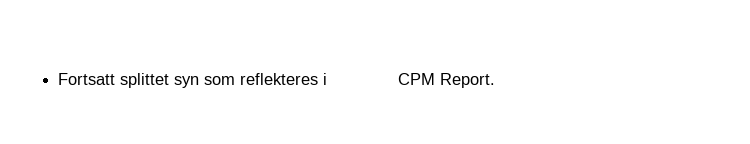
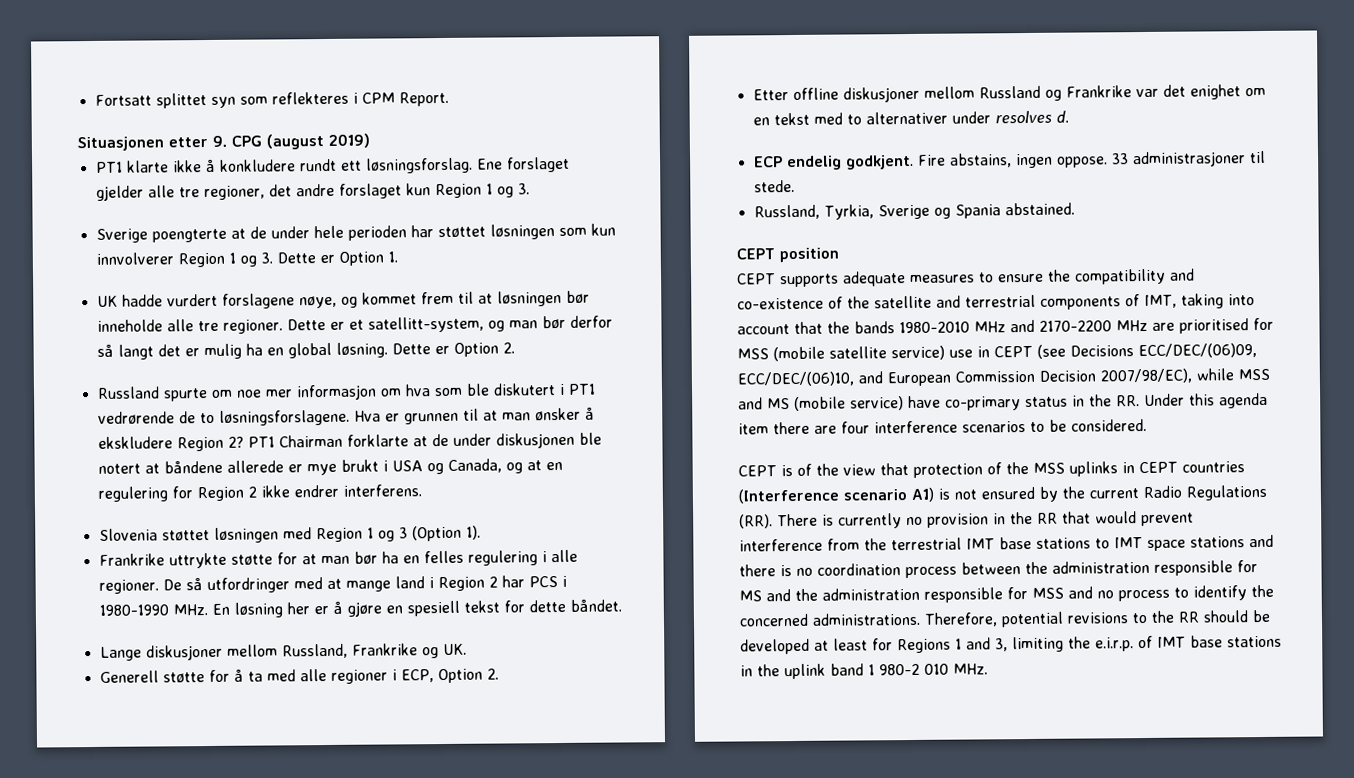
(496, 80) none -> [77,133,370,152] [95,156,570,174] [95,183,530,201] [95,223,616,243] [95,251,398,268] [96,290,590,309] [96,315,613,334] [96,342,515,360] [96,383,596,402] [97,406,595,426] [97,432,602,452] [97,458,563,476] [97,484,422,502] [98,525,481,543] [98,549,578,569] [98,575,567,594] [98,598,622,618] [99,643,467,661] [99,668,499,684] [752,84,1266,103] [752,110,1069,126] [753,150,1266,171] [753,179,795,193] [753,202,1075,220] [736,247,839,263] [737,268,1195,288] [737,293,1255,310] [737,317,1274,335] [737,343,1257,362] [737,368,1270,387] [738,392,1268,411] [738,418,1147,435] [738,461,1245,478] [738,484,1267,504] [739,511,1194,529] [739,534,1274,552] [739,560,1258,579] [739,584,1274,603] [739,609,1271,628] [740,635,1282,655] [740,663,988,680] // Situasjonen etter 9. CPG (august 2019) // PT1 klarte ikke å konkludere rundt ett løsningsforslag. Ene forslaget gjelder alle tre regioner, det andre forslaget kun Region 1 og 3. // Sverige poengterte at de under hele perioden har støttet løsningen som kun innvolverer Region 1 og 3. Dette er Option 1. // UK hadde vurdert forslagene nøye, og kommet frem til at løsningen bør inneholde alle tre regioner. Dette er et satellitt-system, og man bør derfor så langt det er mulig ha en global løsning. Dette er Option 2. // Russland spurte om noe mer informasjon om hva som ble diskutert i PT1 vedrørende de to løsningsforslagene. Hva er grunnen til at man ønsker å ekskludere Region 2? PT1 Chairman forklarte at de under diskusjonen ble notert at båndene allerede er mye brukt i USA og Canada, og at en regulering for Region 2 ikke endrer interferens. // Slovenia støttet løsningen med Region 1 og 3 (Option 1). // Frankrike uttrykte støtte for at man bør ha en felles regulering i alle regioner. De så utfordringer med at mange land i Region 2 har PCS i 1980-1990 MHz. En løsning her er å gjøre en spesiell tekst for dette båndet. // Lange diskusjoner mellom Russland, Frankrike og UK. // Generell støtte for å ta med alle regioner i ECP, Option 2. // Etter offline diskusjoner mellom Russland og Frankrike var det enighet om en tekst med to alternativer under resolves d. // ECP endelig godkjent. Fire abstains, ingen oppose. 33 administrasjoner til stede. // Russland, Tyrkia, Sverige og Spania abstained. // CEPT position // CEPT supports adequate measures to ensure the compatibility and co-existence of the satellite and terrestrial components of IMT, taking into account that the bands 1980-2010 MHz and 2170-2200 MHz are prioritised for MSS (mobile satellite service) use in CEPT (see Decisions ECC/DEC/(06)09, ECC/DEC/(06)10, and European Commission Decision 2007/98/EC), while MSS and MS (mobile service) have co-primary status in the RR. Under this agenda item there are four interference scenarios to be considered. // CEPT is of the view that protection of the MSS uplinks in CEPT countries (Interference scenario A1) is not ensured by the current Radio Regulations (RR). There is currently no provision in the RR that would prevent interference from the terrestrial IMT base stations to IMT space stations and there is no coordination process between the administration responsible for MS and the administration responsible for MSS and no process to identify the concerned administrations. Therefore, potential revisions to the RR should be developed at least for Regions 1 and 3, limiting the e.i.r.p. of IMT base stations in the uplink band 1 980-2 010 MHz.

